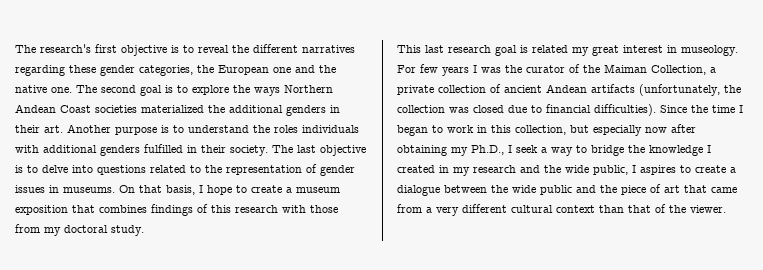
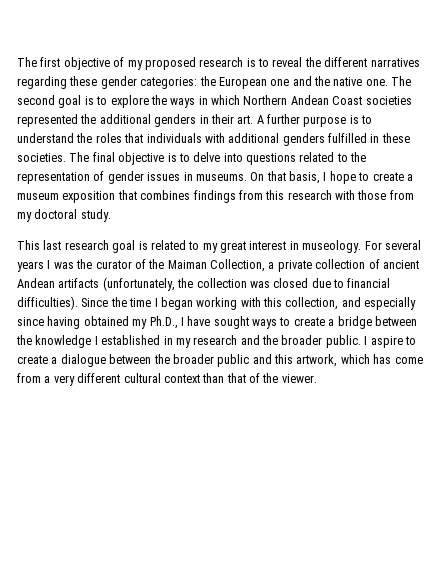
[15,44,91,53] The research's -> [17,57,37,67] The
(167, 50) none -> [113,57,244,70] of my proposed research
[139,65,193,76] categories, -> [140,77,198,89] categories:
(280, 91) none -> [198,95,240,105] in which
[141,105,204,113] materialized -> [17,114,78,127] represented
[67,124,111,133] Another -> [256,114,300,124] A further
(298, 129) none -> [124,133,144,143] that
[201,145,316,156] their society. The last -> [381,133,410,143] [17,152,115,162] these societies. The final
[197,204,208,213] of -> [238,190,263,200] from
(568, 49) none -> [188,241,200,250] to
[420,64,438,73] few -> [384,240,421,250] several
[432,124,696,136] [397,145,624,156] to work in this collection, but especially now after obtaining my Ph.D., I seek a way to bridge -> [196,297,417,310] [17,316,417,329] working with this collection, and especially since having obtained my Ph.D., I have sought ways to create a bridge between
[397,165,435,173] created -> [101,335,161,345] established
[565,165,676,175] wide public, I aspires -> [281,335,403,348] broader public. I aspire
[512,185,536,193] wide -> [172,354,214,364] broader
[600,184,737,195] the piece of art that came -> [274,354,423,367] this artwork, which has come

